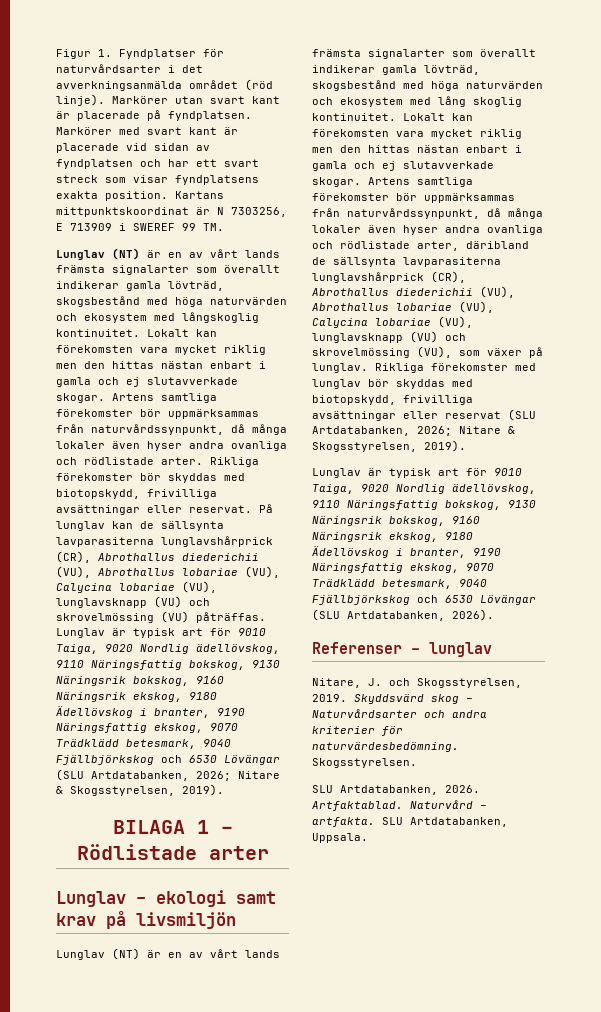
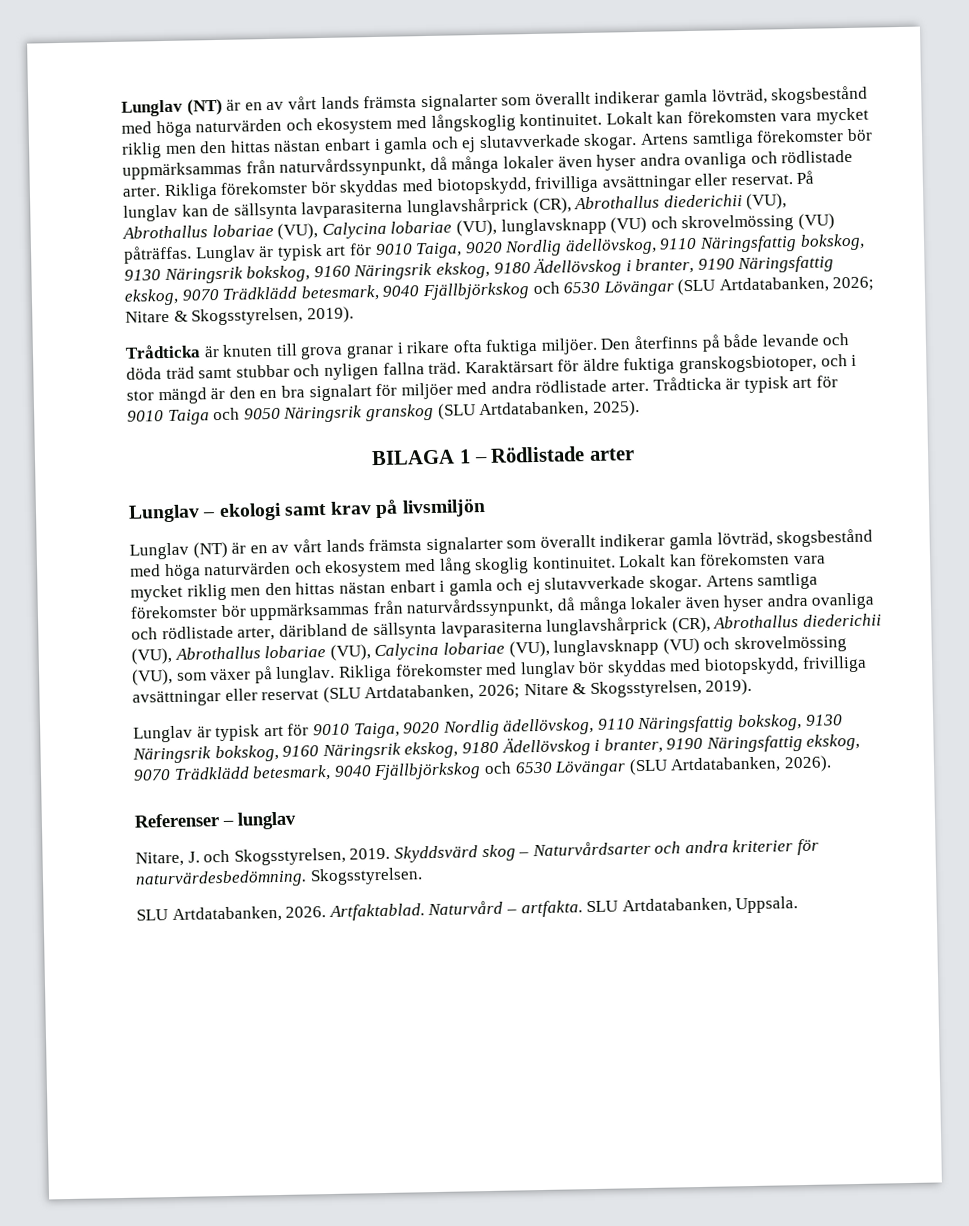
[56,49,224,59] [56,64,203,73] [56,79,273,91] [56,94,280,106] [56,110,252,121] [56,127,238,135] [56,143,210,153] [56,159,259,169] [56,175,259,185] [56,191,224,201] [56,207,287,217] [56,223,224,231] Figur 1. Fyndplatser för naturvårdsarter i det avverkningsanmälda området (röd linje). Markörer utan svart kant är placerade på fyndplatsen. Markörer med svart kant är placerade vid sidan av fyndplatsen och har ett svart streck som visar fyndplatsens exakta position. Kartans mittpunktskoordinat är N 7303256, E 713909 i SWEREF 99 TM. // -> (121, 108) none
(224, 790) none -> [125,333,850,360] [126,354,858,381] [126,375,839,405] [127,400,640,425] // Trådticka är knuten till grova granar i rikare ofta fuktiga miljöer. Den återfinns på både levande och döda träd samt stubbar och nyligen fallna träd. Karaktärsart för äldre fuktiga granskogsbiotoper, och i stor mängd är den en bra signalart för miljöer med andra rödlistade arter. Trådticka är typisk art för 9010 Taiga och 9050 Näringsrik granskog (SLU Artdatabanken, 2025).

